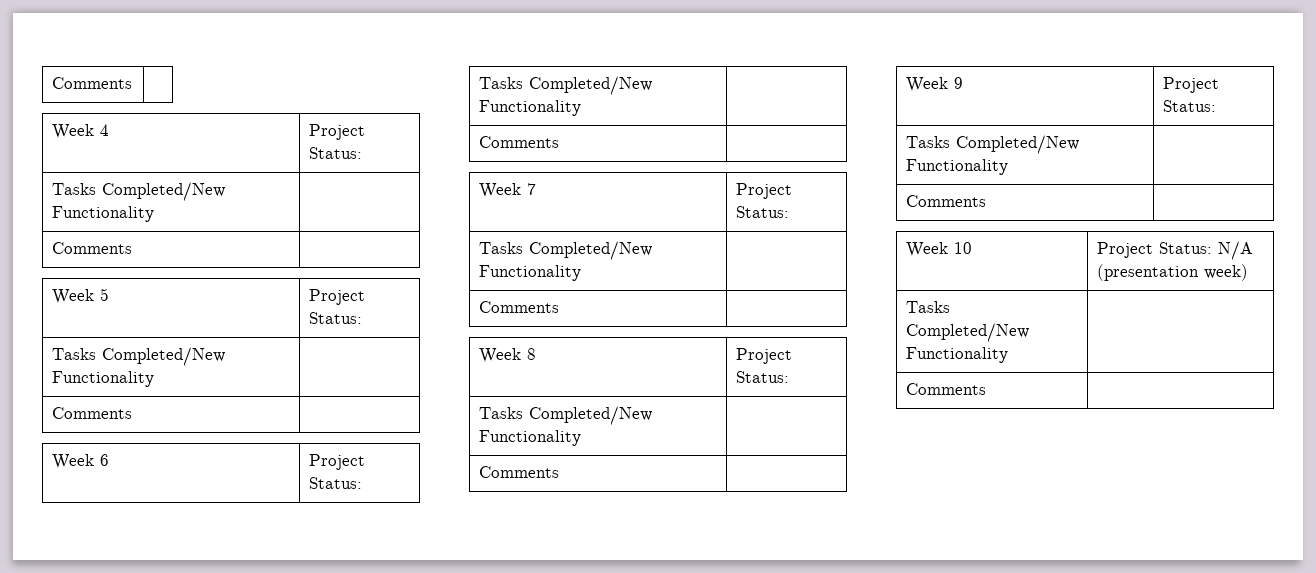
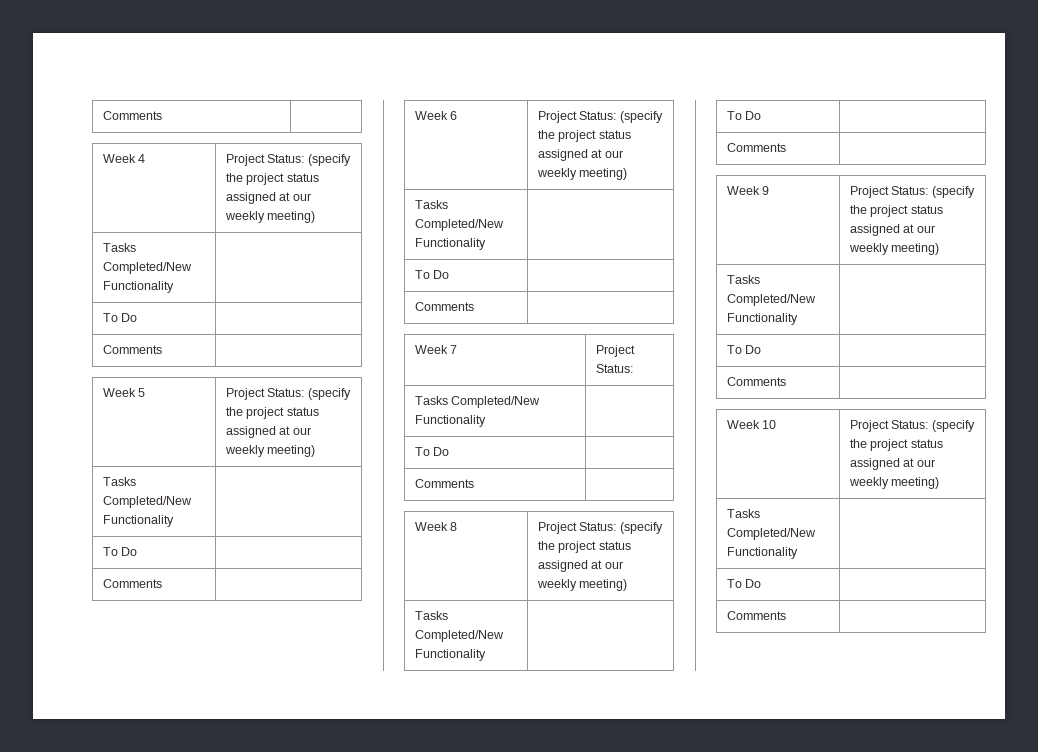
[52,182,226,201] [52,206,155,222] // Tasks Completed/New Functionality | -> [307,154,351,166] [226,173,319,185] [226,192,311,204] [225,211,316,223] [103,243,137,252] [103,262,193,274] [103,281,175,293] [103,313,138,322] (specify the project status assigned at our weekly meeting) // Tasks Completed/New Functionality | // To Do |
[52,347,226,366] [52,371,155,387] // Tasks Completed/New Functionality | -> [307,388,351,400] [226,407,319,419] [226,426,311,438] [225,445,316,457] [103,477,137,486] [103,496,193,508] [103,515,175,527] [103,547,138,556] (specify the project status assigned at our weekly meeting) // Tasks Completed/New Functionality | // To Do |
[479,76,653,95] [479,100,582,116] // Tasks Completed/New Functionality | -> [619,111,663,123] [538,130,631,142] [538,149,623,161] [537,168,628,180] [415,200,449,209] [415,219,505,231] [415,238,487,250] [415,270,450,279] (specify the project status assigned at our weekly meeting) // Tasks Completed/New Functionality | // To Do |
(582, 273) none -> [415,447,450,456] // To Do |
[479,406,653,425] [479,430,582,446] // Tasks Completed/New Functionality | -> [619,522,663,534] [538,541,631,553] [538,560,623,572] [537,579,628,591] [415,611,449,620] [415,630,505,642] [415,649,487,661] [727,111,762,120] (specify the project status assigned at our weekly meeting) // Tasks Completed/New Functionality | // To Do |
[906,135,1080,154] [906,159,1009,175] // Tasks Completed/New Functionality | -> [931,186,975,198] [850,205,943,217] [850,224,935,236] [849,243,940,255] [727,275,761,284] [727,294,817,306] [727,313,799,325] [727,345,762,354] (specify the project status assigned at our weekly meeting) // Tasks Completed/New Functionality | // To Do |
[1218,241,1254,260] [1097,264,1249,281] [906,301,951,313] [906,323,1030,342] [906,347,1009,363] N/A (presentation week) // Tasks Completed/New Functionality | -> [931,420,975,432] [850,439,943,451] [850,458,935,470] [849,477,940,489] [727,509,761,518] [727,528,817,540] [727,547,799,559] [727,579,762,588] (specify the project status assigned at our weekly meeting) // Tasks Completed/New Functionality | // To Do |

